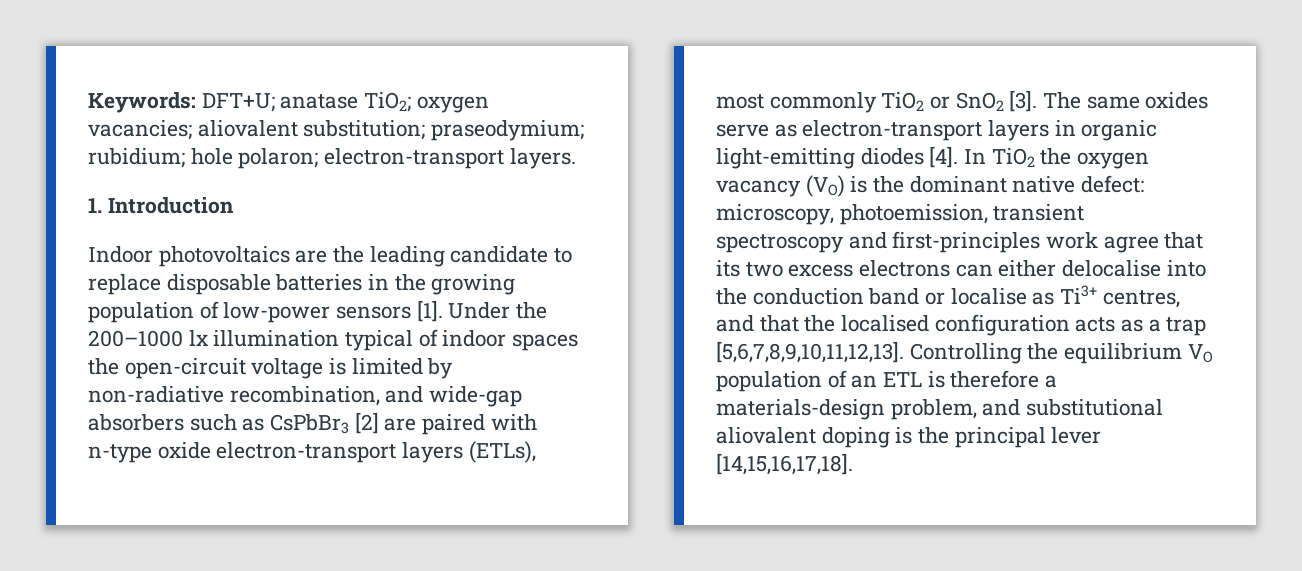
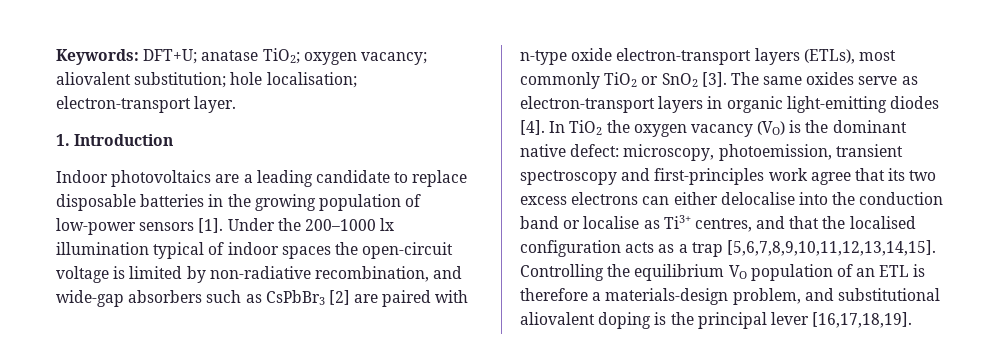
[88,120,192,140] vacancies; -> [360,52,427,65] vacancy;
[431,120,585,141] [88,148,576,169] praseodymium; rubidium; hole polaron; electron-transport layers. -> [230,72,357,88] [56,96,237,113] hole localisation; electron-transport layer.
[333,246,365,263] the -> [243,174,253,183] a
[716,341,904,363] [5,6,7,8,9,10,11,12,13]. -> [726,240,936,256] [5,6,7,8,9,10,11,12,13,14,15].
[716,453,853,475] [14,15,16,17,18]. -> [812,312,913,328] [16,17,18,19].

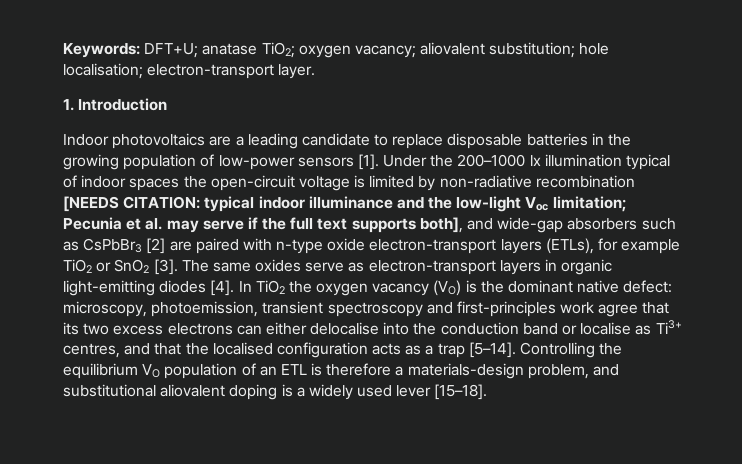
[314,266,429,282] recombination, -> [535,175,635,188] [63,196,626,212] [63,217,463,233] recombination [NEEDS CITATION: typical indoor illuminance and the low-light Voc limitation; Pecunia et al. may serve if the full text supports both],
[858,50,896,61] [520,72,600,89] most commonly -> [598,238,681,254] for example
[726,240,936,256] [5,6,7,8,9,10,11,12,13,14,15]. -> [468,342,516,358] [5–14].
[670,312,913,329] the principal lever [16,17,18,19]. -> [296,384,488,400] a widely used lever [15–18].

